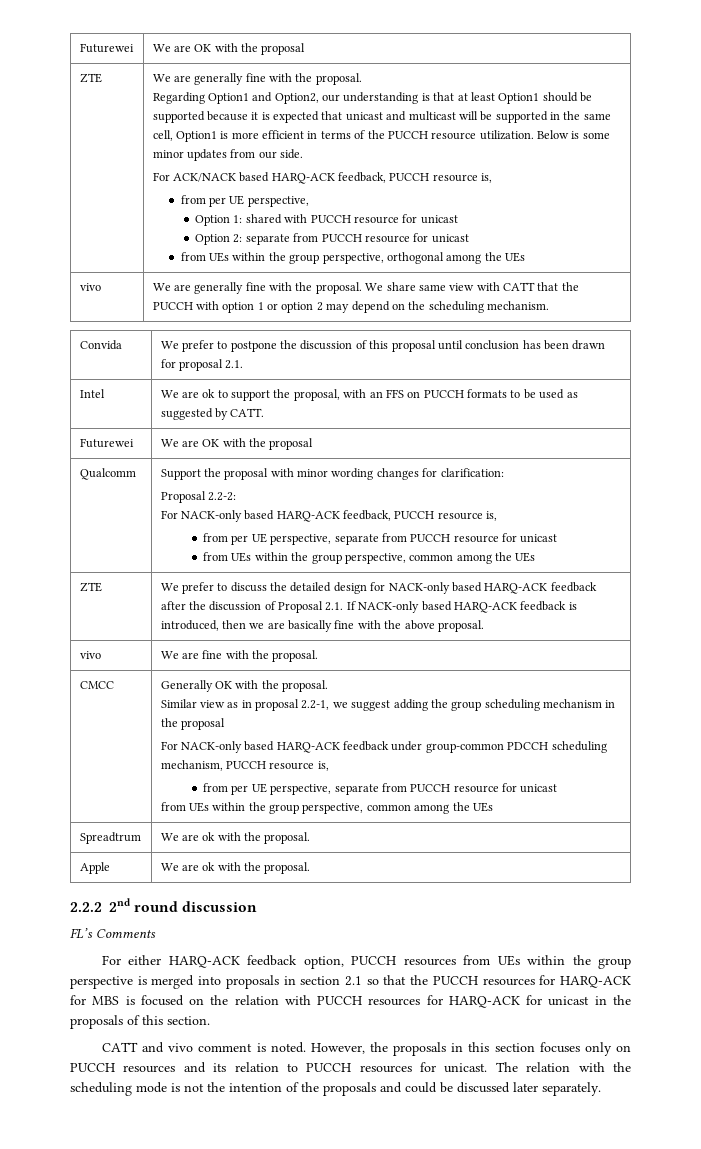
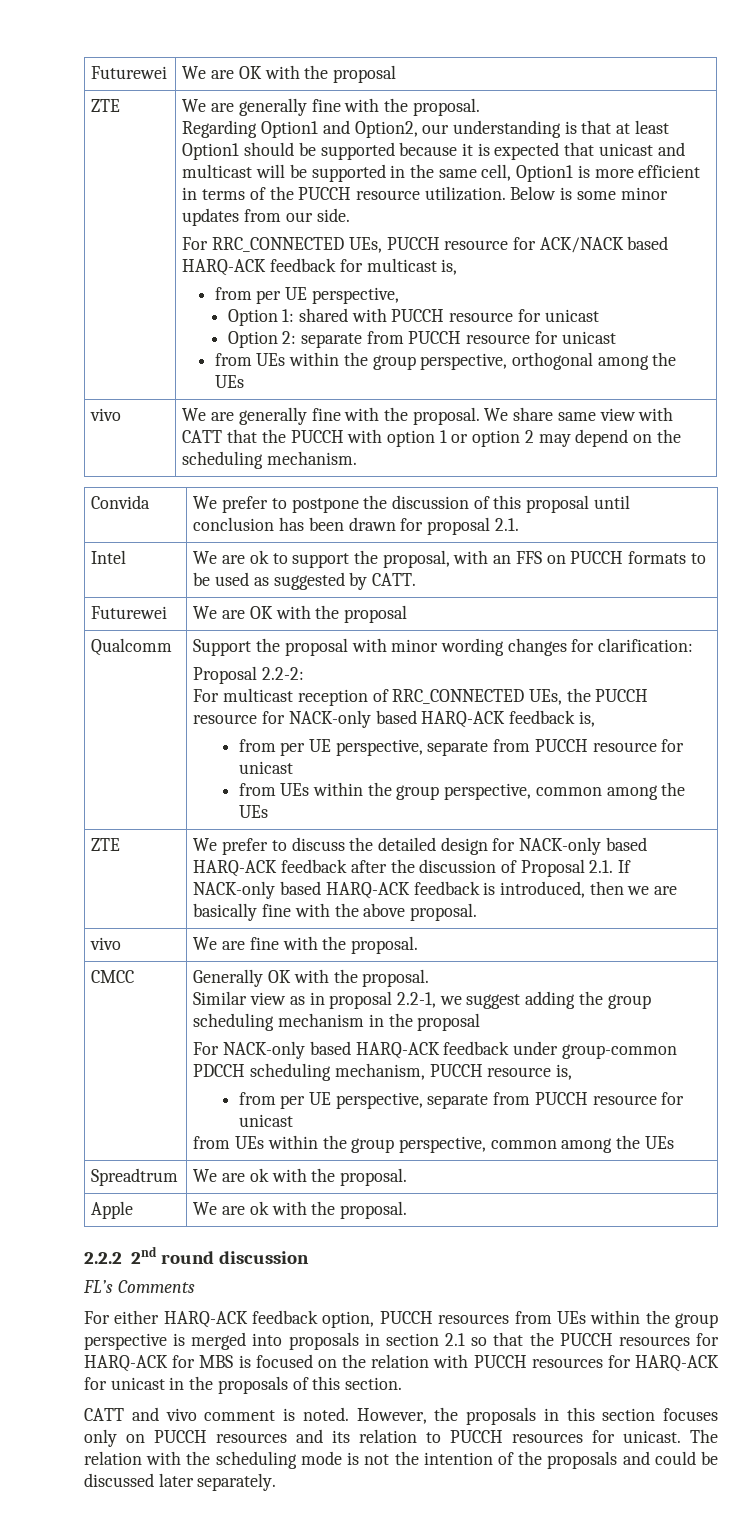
[172,172,478,184] ACK/NACK based HARQ-ACK feedback, PUCCH resource -> [212,236,669,253] [182,258,437,276] RRC_CONNECTED UEs, PUCCH resource for ACK/NACK based HARQ-ACK feedback for multicast
[180,510,483,522] NACK-only based HARQ-ACK feedback, PUCCH resource -> [223,688,649,706] [193,710,576,728] multicast reception of RRC_CONNECTED UEs, the PUCCH resource for NACK-only based HARQ-ACK feedback

